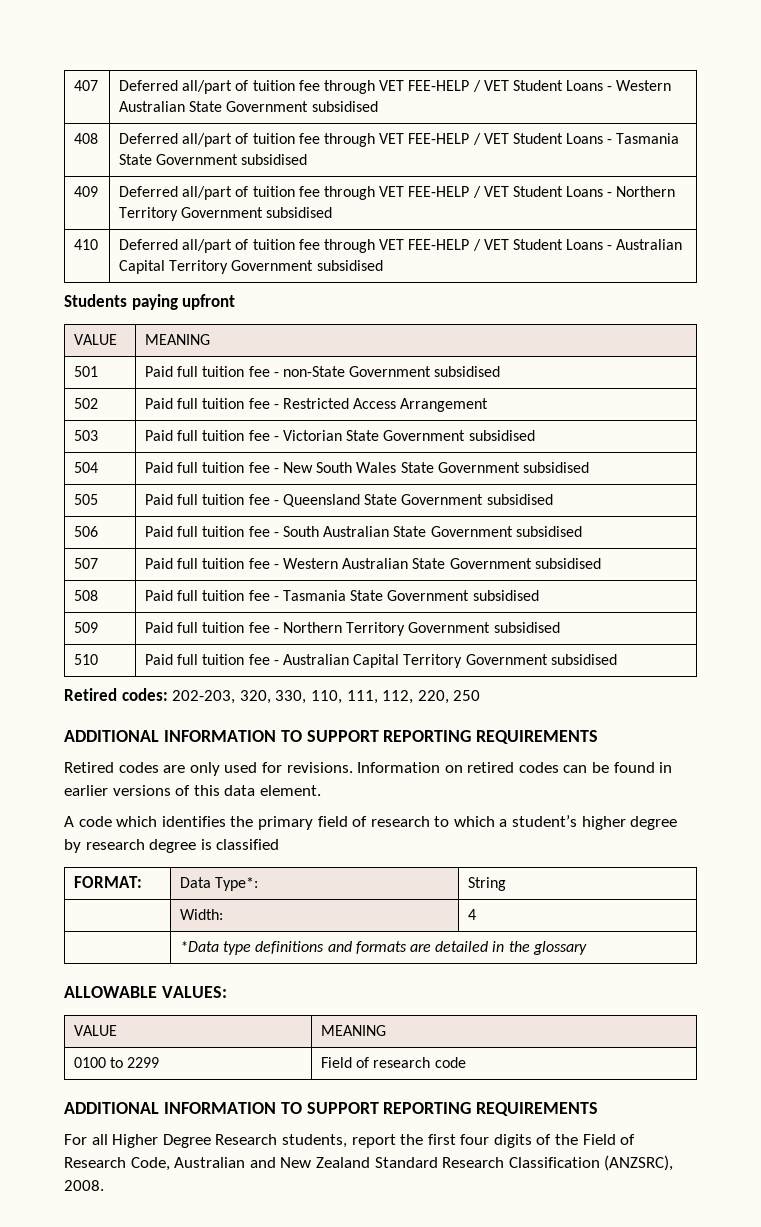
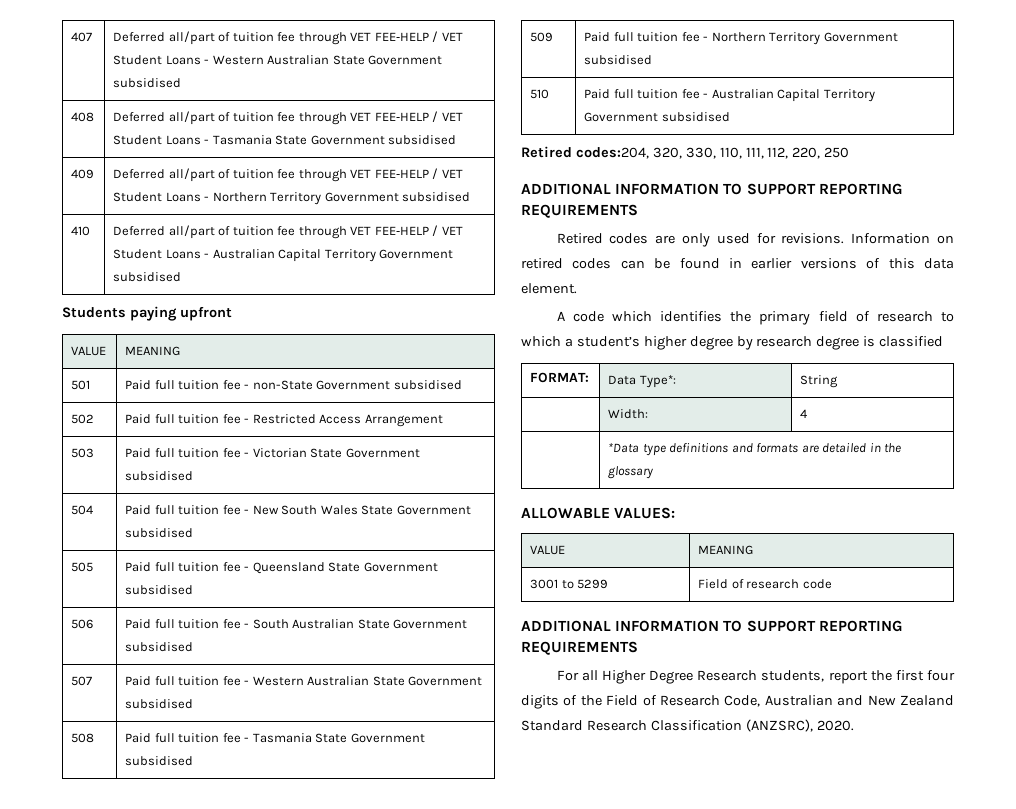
[121,688,236,704] codes: 202-203, -> [575,147,649,159] codes:204,
[74,1057,160,1068] 0100 to 2299 -> [530,579,609,589] 3001 to 5299
[64,1180,104,1191] 2008. -> [816,720,854,731] 2020.

